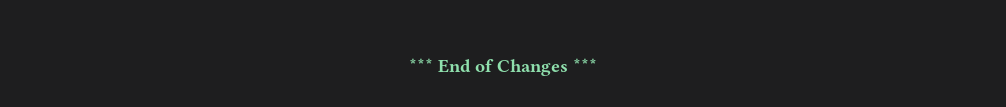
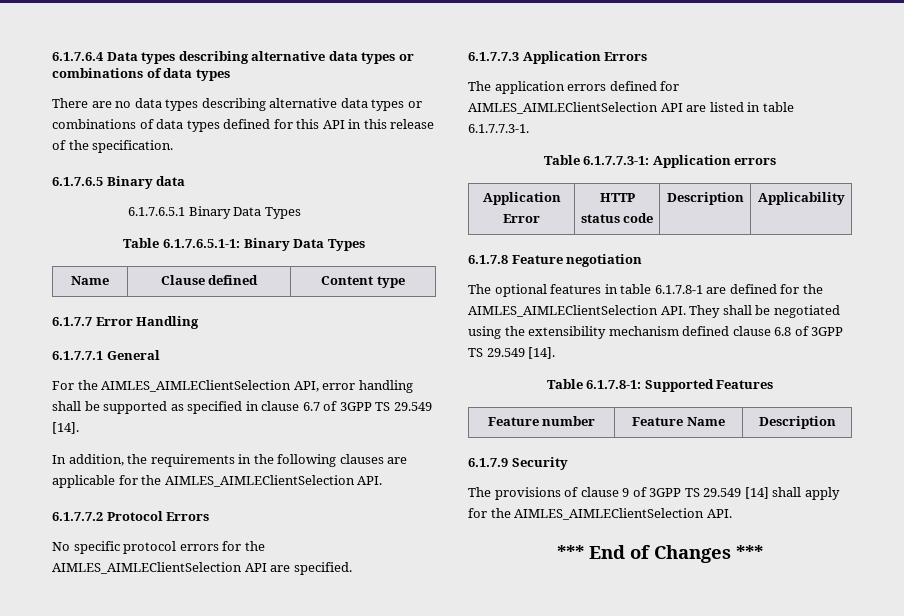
(409, 65) none -> [52,51,414,64] [52,68,230,81] [52,98,422,111] [52,119,435,132] [52,140,174,153] [52,176,186,189] [128,206,301,219] [123,238,365,251] [71,276,109,285] [160,275,259,285] [321,276,405,288] [52,316,200,329] [52,350,160,360] [52,380,413,393] [52,401,432,414] [52,422,79,434] [52,454,408,467] [52,475,383,488] [52,511,210,521] [52,541,265,554] [52,562,352,575] [468,51,648,64] [468,81,680,94] [468,102,794,114] [468,124,529,133] [543,155,777,168] [482,192,561,205] [503,214,540,223] [599,193,635,202] [580,213,654,223] [666,192,744,205] [757,192,845,205] [468,254,643,267] [468,284,823,297] [468,305,840,318] [468,326,844,339] [468,347,556,359] [546,379,774,392] [487,416,596,426] [632,417,725,426] [758,416,836,429] [468,457,568,470] [468,487,840,500] [468,508,732,520] 6.1.7.6.4 Data types describing alternative data types or combinations of data types // There are no data types describing alternative data types or combinations of data types defined for this API in this release of the specification. // 6.1.7.6.5 Binary data // 6.1.7.6.5.1 Binary Data Types // Table 6.1.7.6.5.1-1: Binary Data Types // Name | Clause defined | Content type // 6.1.7.7 Error Handling // 6.1.7.7.1 General // For the AIMLES_AIMLEClientSelection API, error handling shall be supported as specified in clause 6.7 of 3GPP TS 29.549 [14]. // In addition, the requirements in the following clauses are applicable for the AIMLES_AIMLEClientSelection API. // 6.1.7.7.2 Protocol Errors // No specific protocol errors for the AIMLES_AIMLEClientSelection API are specified. // 6.1.7.7.3 Application Errors // The application errors defined for AIMLES_AIMLEClientSelection API are listed in table 6.1.7.7.3-1. // Table 6.1.7.7.3-1: Application errors // Application Error | HTTP status code | Description | Applicability // 6.1.7.8 Feature negotiation // The optional features in table 6.1.7.8-1 are defined for the AIMLES_AIMLEClientSelection API. They shall be negotiated using the extensibility mechanism defined clause 6.8 of 3GPP TS 29.549 [14]. // Table 6.1.7.8-1: Supported Features // Feature number | Feature Name | Description // 6.1.7.9 Security // The provisions of clause 9 of 3GPP TS 29.549 [14] shall apply for the AIMLES_AIMLEClientSelection API. //

